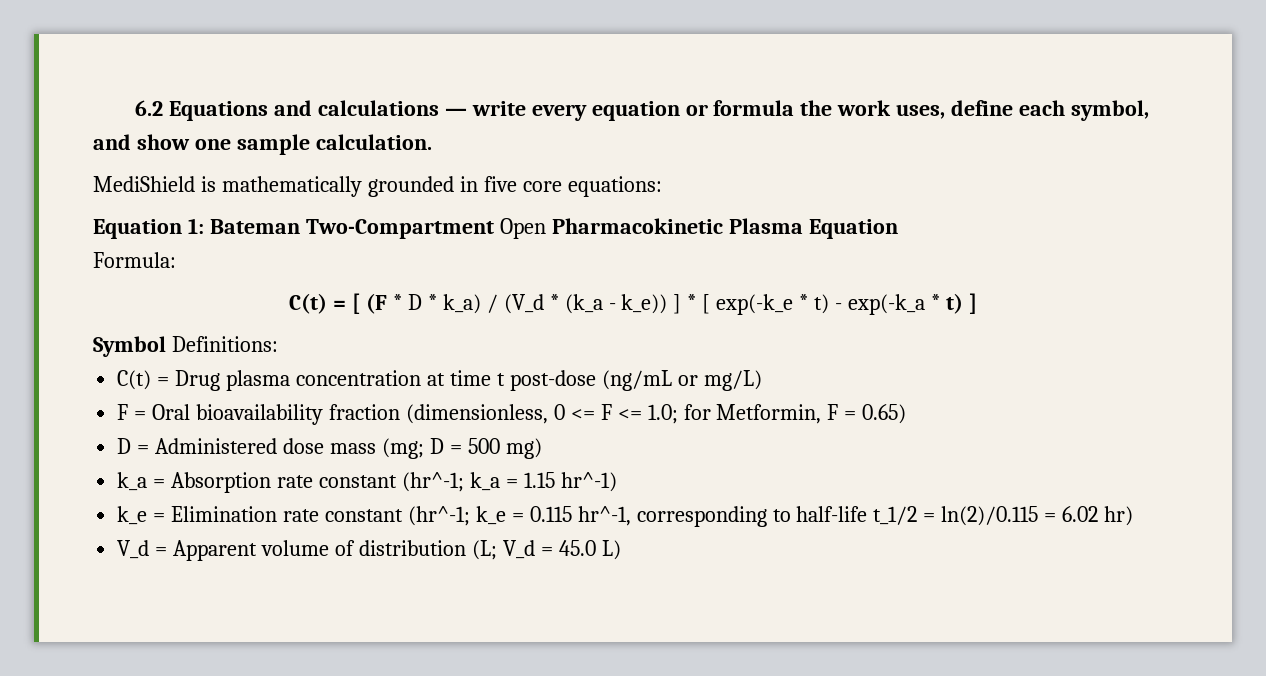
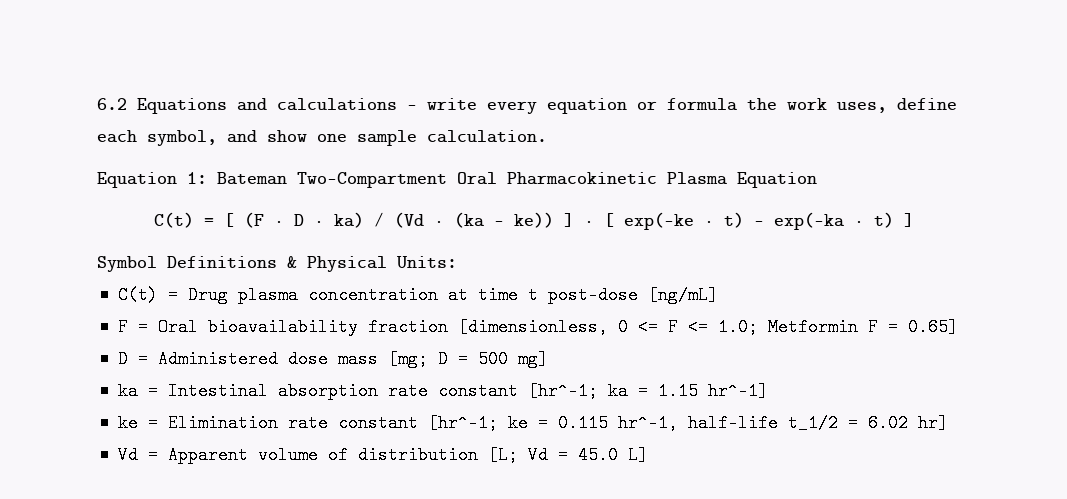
[93,176,662,197] // MediShield is mathematically grounded in five core equations: -> (547, 136) none
[499,218,546,239] Open -> [457,172,497,185] Oral
[93,252,176,268] // Formula: -> (817, 180) none
[392,294,940,315] * D * k_a) / (V_d * (k_a - k_e)) ] * [ exp(-k_e * t) - exp(-k_a * -> [273,212,864,230] · D · ka) / (Vd · (ka - ke)) ] · [ exp(-ke · t) - exp(-ka ·
[171,336,278,352] Definitions: -> [167,256,457,272] Definitions & Physical Units:
[601,370,762,391] (ng/mL or mg/L) -> [647,286,718,304] [ng/mL]
[405,404,548,424] (dimensionless, -> [457,318,608,336] [dimensionless,
[683,404,907,424] for Metformin, F = 0.65) -> [767,318,958,336] Metformin F = 0.65]
[381,438,424,459] (mg; -> [387,350,428,368] [mg;
[505,438,542,459] [117,472,617,493] [117,506,148,525] mg) // k_a = Absorption rate constant (hr^-1; k_a = 1.15 hr^-1) // k_e -> [517,350,548,368] [117,382,768,400] [117,414,138,432] mg] // ka = Intestinal absorption rate constant [hr^-1; ka = 1.15 hr^-1] // ke
[407,506,506,526] (hr^-1; k_e -> [427,414,528,432] [hr^-1; ke
[636,506,791,527] corresponding to -> (678, 423) none
[941,506,1134,526] [117,540,150,559] ln(2)/0.115 = 6.02 hr) // V_d -> [867,414,948,432] [117,446,138,464] 6.02 hr] // Vd
[471,540,535,560] (L; V_d -> [487,446,548,464] [L; Vd
[601,540,621,560] L) -> [627,446,648,464] L]

